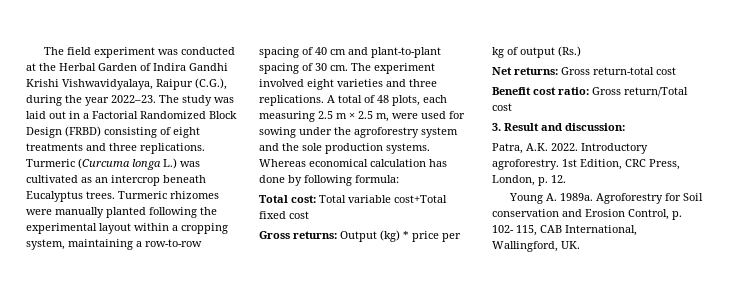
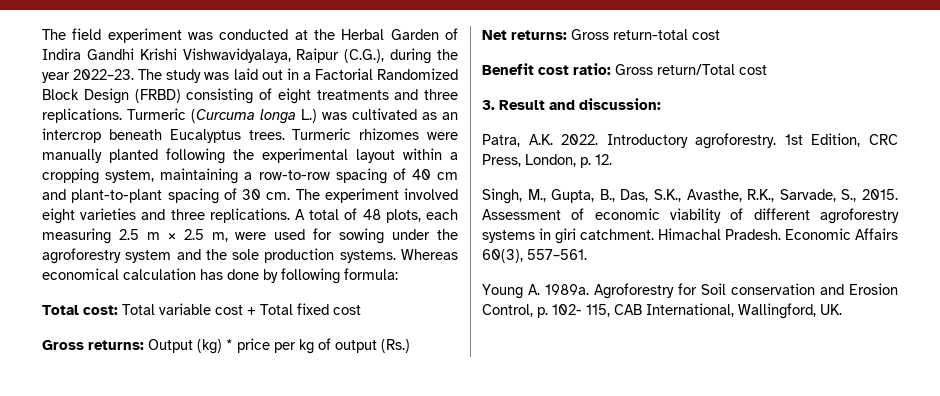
[394,195,447,203] cost+Total -> [215,304,293,315] cost + Total
(566, 179) none -> [482,188,899,204] [482,208,899,224] [482,228,898,244] [482,249,587,263] // Singh, M., Gupta, B., Das, S.K., Avasthe, R.K., Sarvade, S., 2015. Assessment of economic viability of different agroforestry systems in giri catchment. Himachal Pradesh. Economic Affairs 60(3), 557–561.

